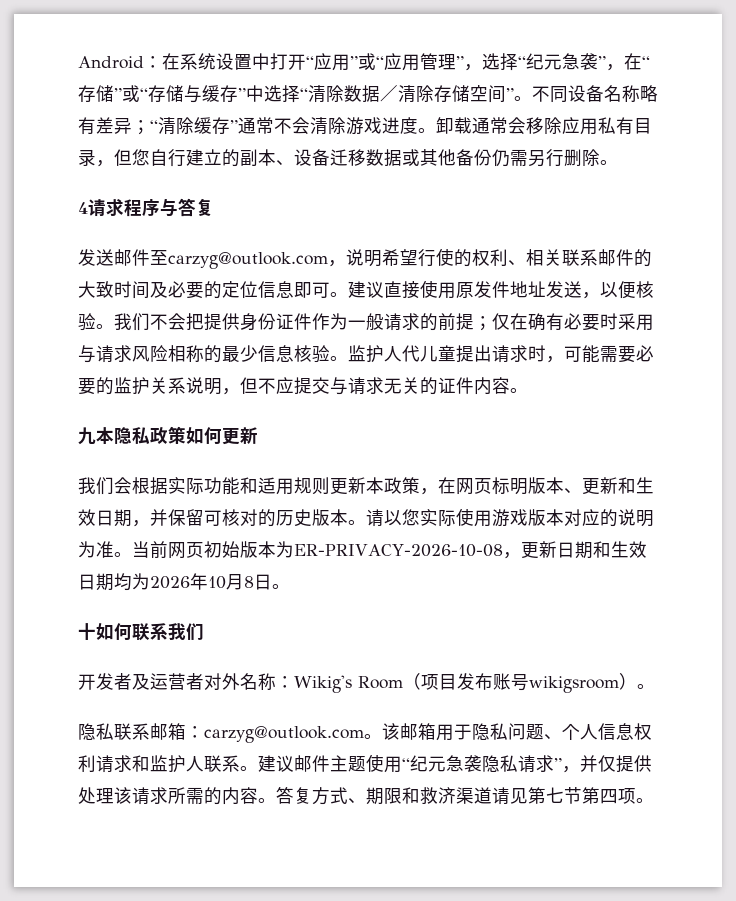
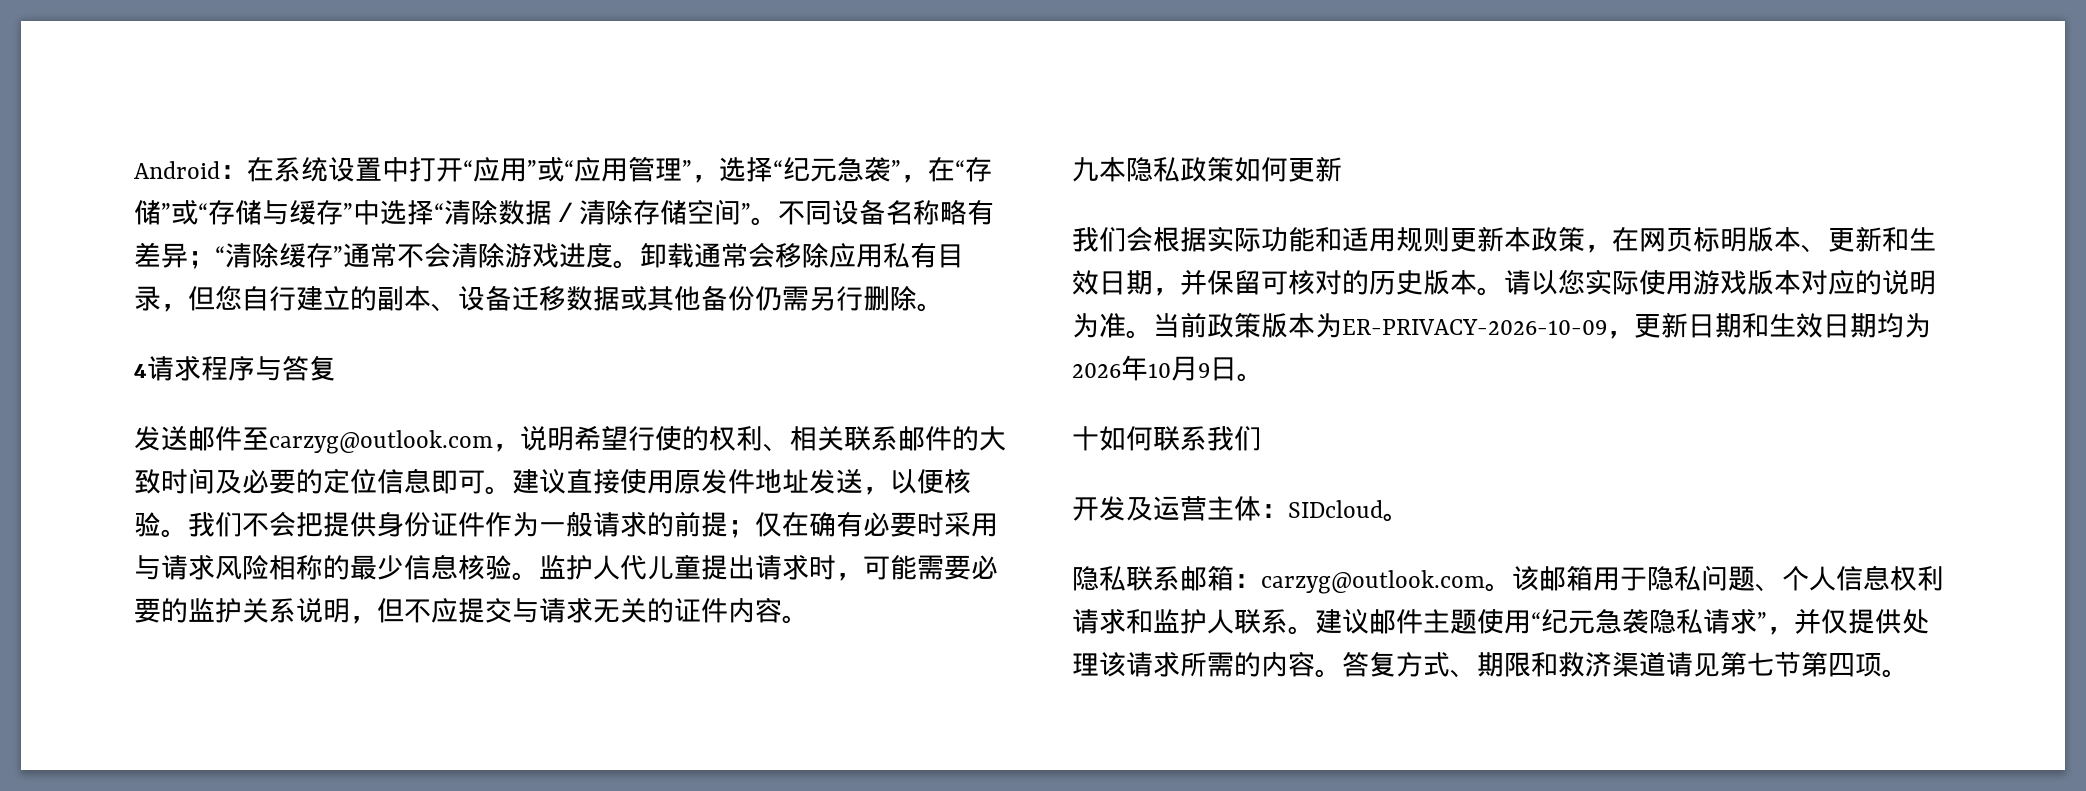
[168,541,503,559] 网页初始版本为ER-PRIVACY-2026-10-08 -> [1207,312,1607,338] 政策版本为ER-PRIVACY-2026-10-09
[244,576,254,588] 8 -> [1198,363,1210,378] 9
[114,673,637,693] 者及运营者对外名称：Wikig's Room（项目发布账号wikigsroom） -> [1126,496,1383,521] 及运营主体：SIDcloud

